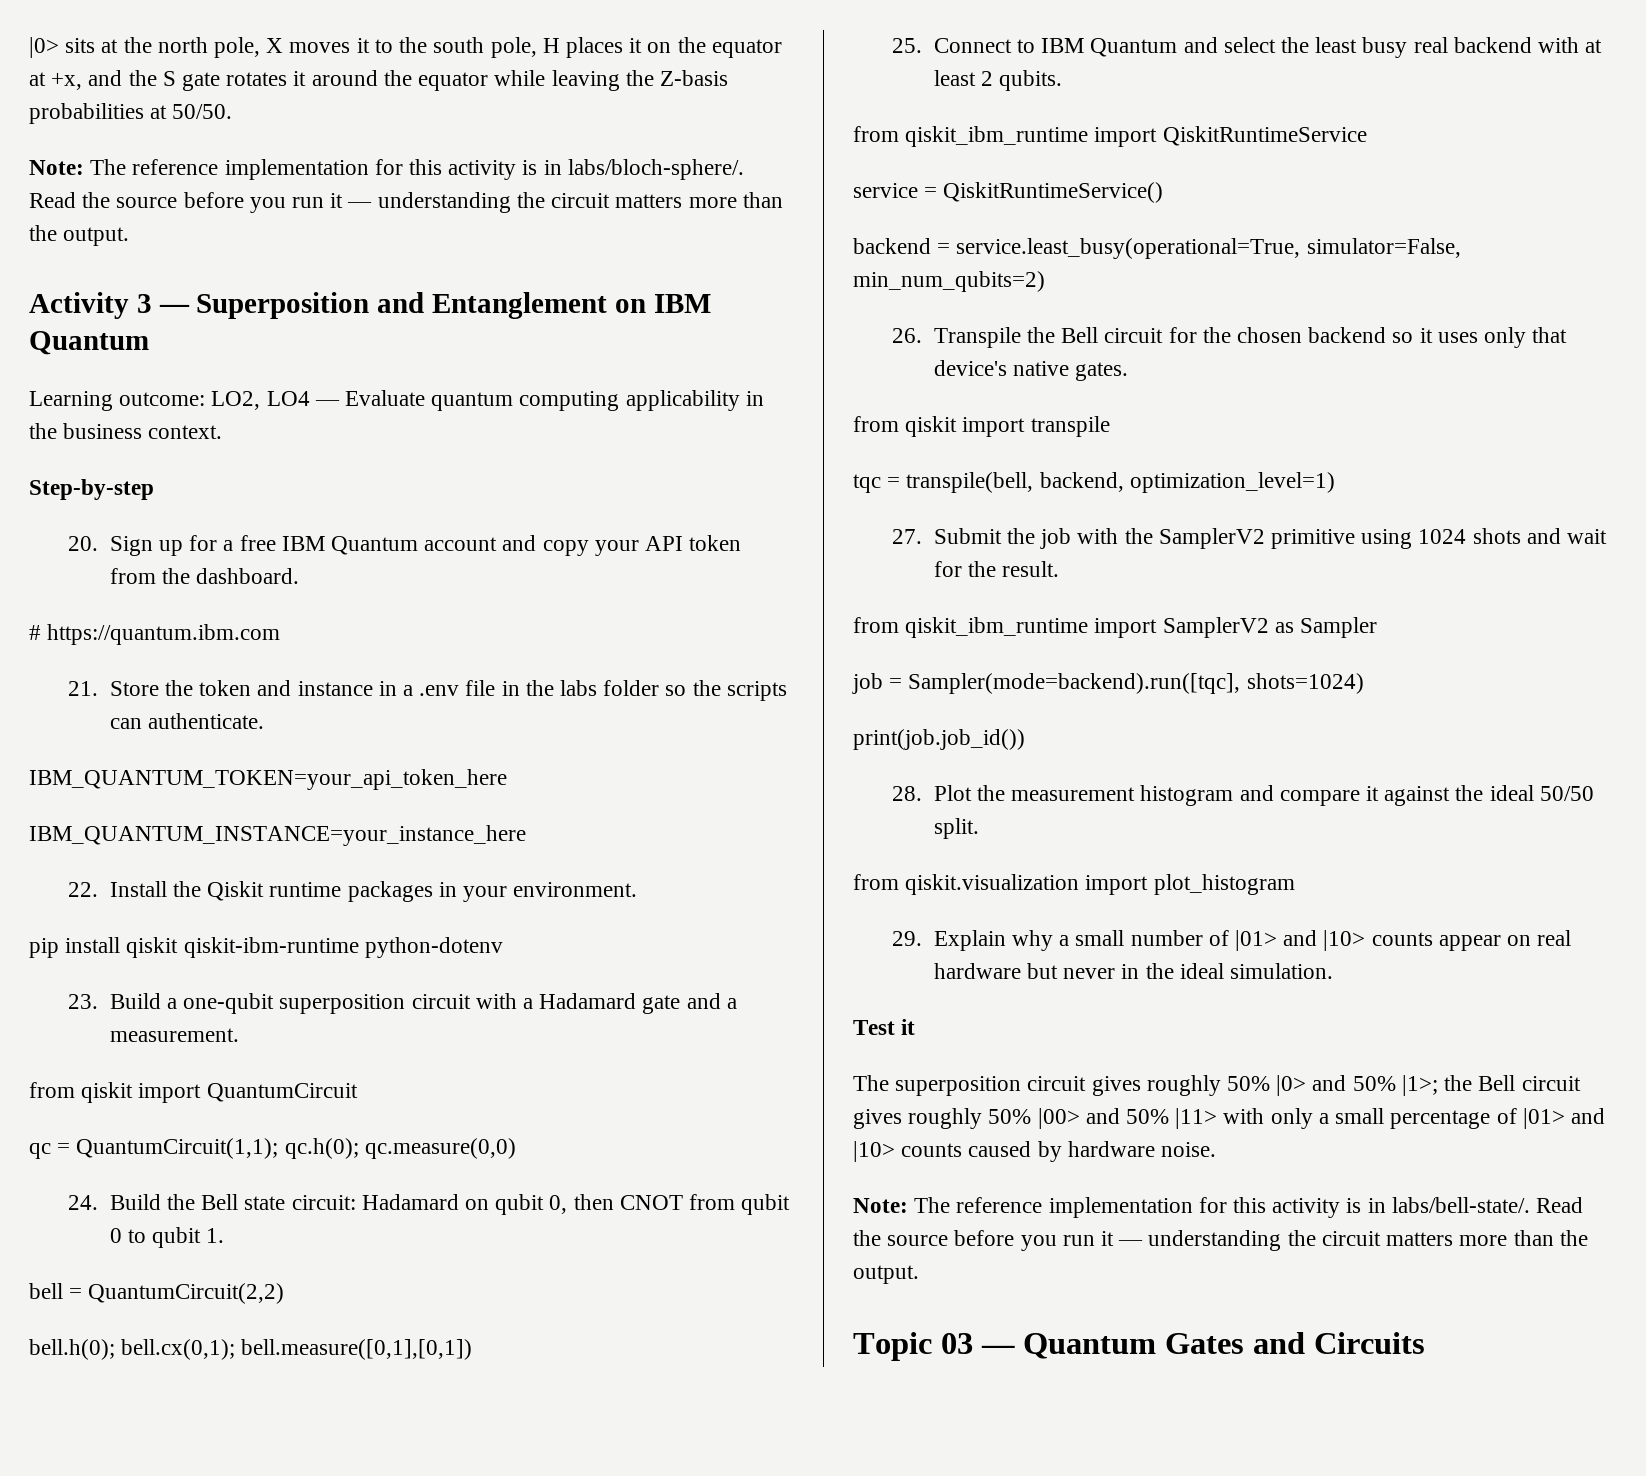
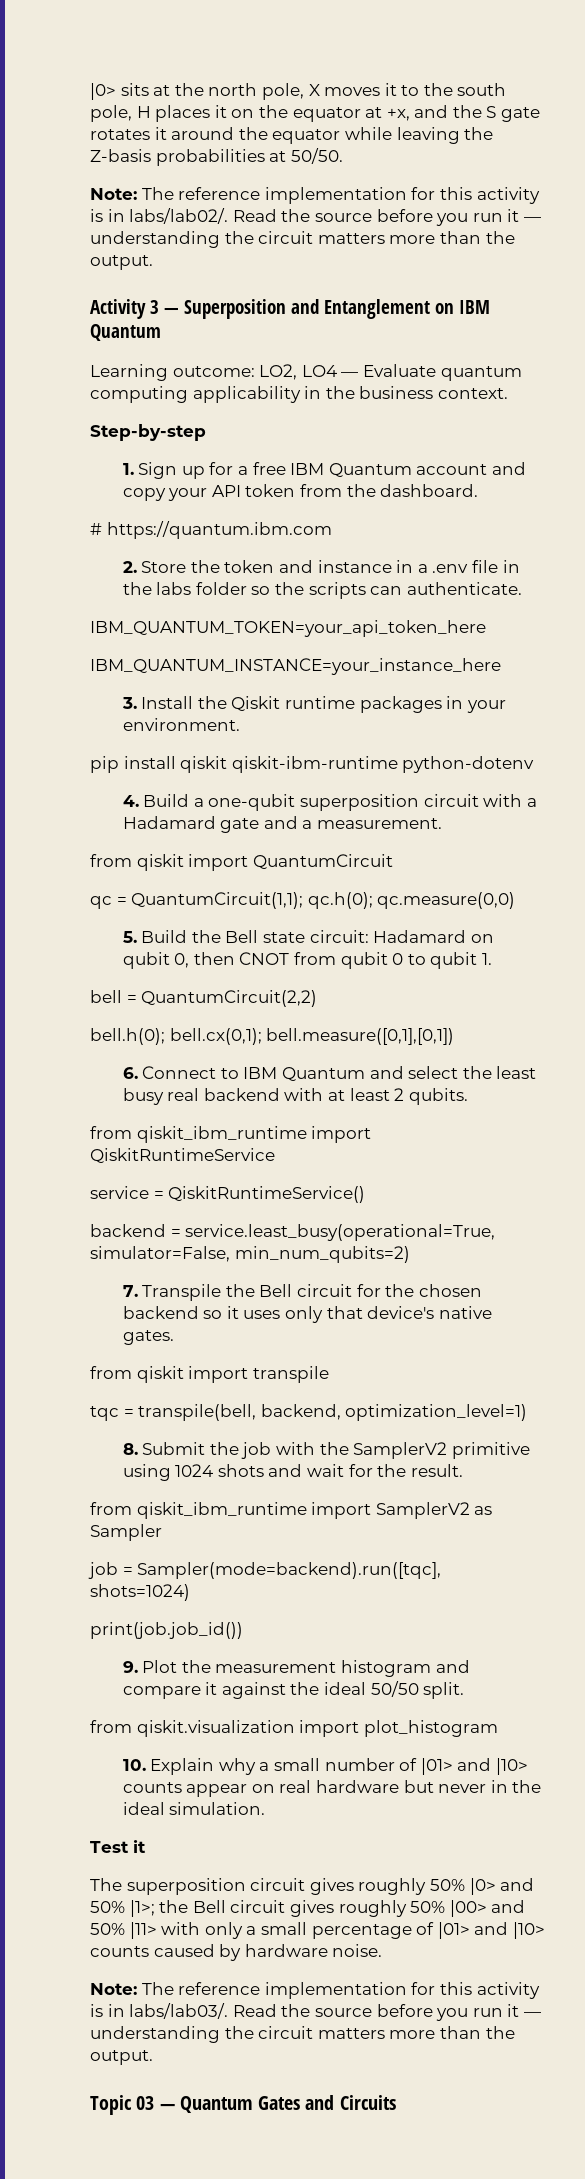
[567,159,744,180] labs/bloch-sphere/. -> [129,208,229,224] labs/lab02/.
[68,536,99,551] 20. -> [122,463,134,475] 1.
[68,681,99,696] 21. -> [122,561,137,573] 2.
[68,882,99,897] 22. -> [121,697,137,709] 3.
[68,994,99,1009] 23. -> [122,795,139,807] 4.
[68,1195,99,1210] 24. -> [122,931,137,943] 5.
[892,38,923,53] 25. -> [122,1067,138,1079] 6.
[892,328,923,343] 26. -> [122,1285,138,1297] 7.
[892,529,923,544] 27. -> [122,1443,138,1455] 8.
[892,786,923,801] 28. -> [122,1661,138,1673] 9.
[892,931,923,946] 29. -> [122,1759,146,1771] 10.
[1391,1197,1530,1213] labs/bell-state/. -> [129,2003,229,2019] labs/lab03/.

